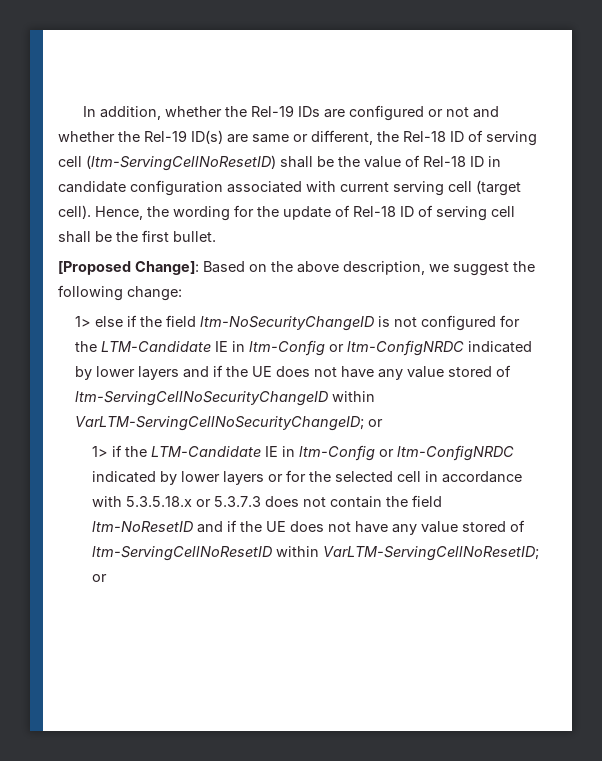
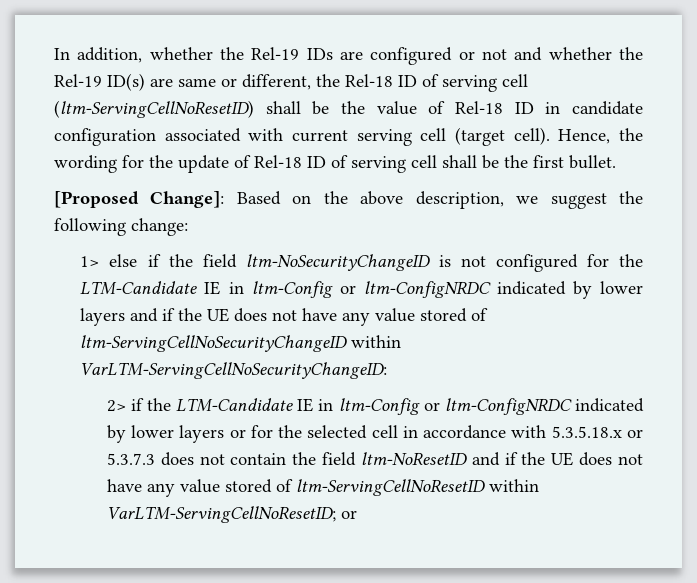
[74,416,383,431] [91,446,108,457] VarLTM-ServingCellNoSecurityChangeID; or // 1> -> [80,362,388,379] [106,400,126,412] VarLTM-ServingCellNoSecurityChangeID: // 2>

